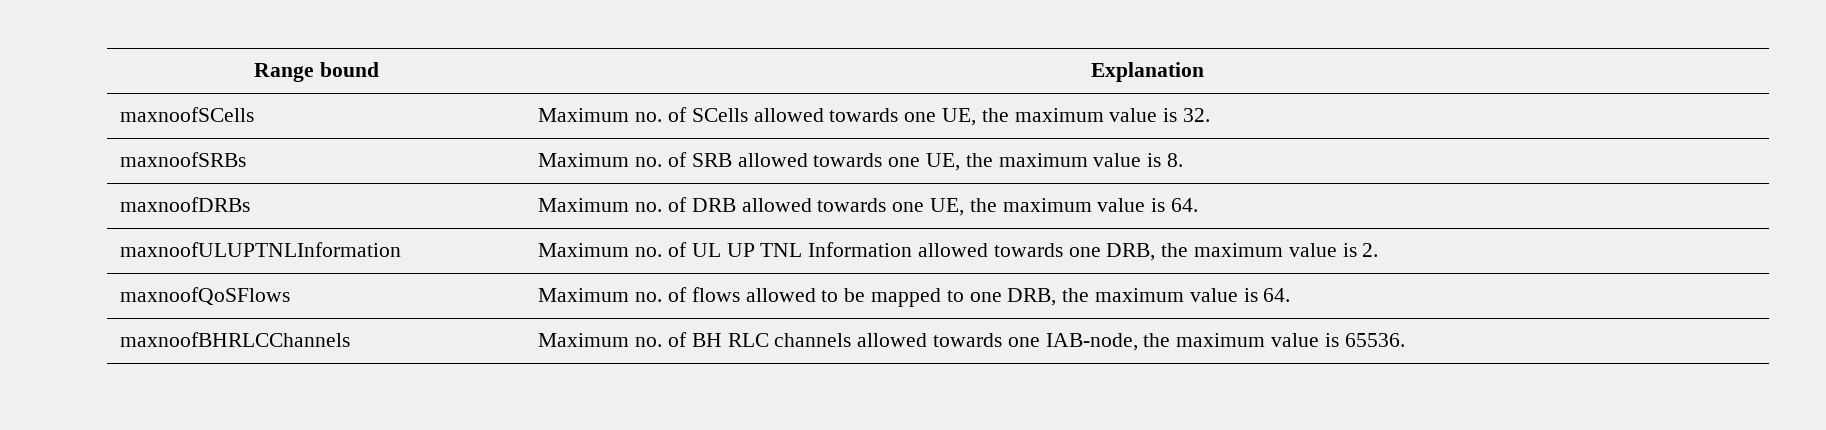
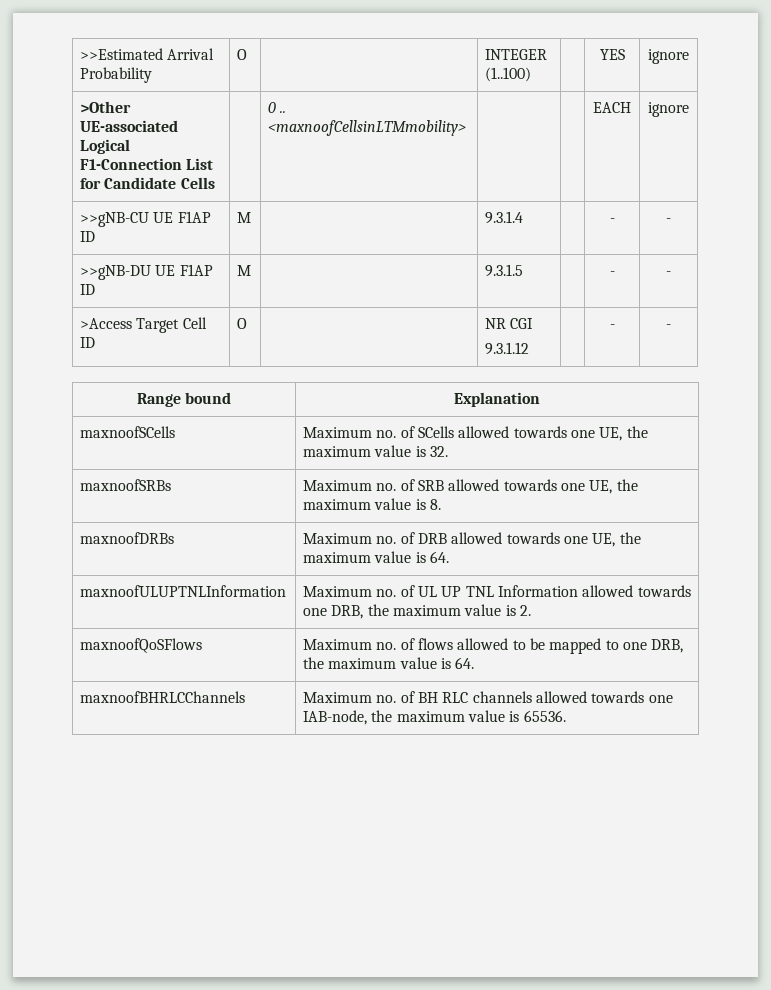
(254, 72) none -> [80,48,215,60] [80,67,153,83] [237,49,248,60] [485,49,548,60] [485,67,532,82] [599,49,625,60] [648,49,689,64] [80,101,132,113] [80,120,179,132] [80,139,131,154] [80,158,214,170] [80,177,215,189] [268,102,287,113] [268,120,467,136] [593,102,631,113] [648,102,689,117] [80,211,211,227] [80,231,96,242] [237,212,252,223] [485,211,524,224] [609,218,615,223] [666,218,671,223] [80,264,213,280] [80,284,96,295] [237,265,252,276] [485,264,524,277] [609,271,615,276] [666,271,671,276] [80,317,207,333] [80,337,96,348] [237,318,248,329] [485,318,534,329] [485,342,530,355] [609,324,615,329] [666,324,671,329] >>Estimated Arrival Probability | O | | INTEGER (1..100) | | YES | ignore // >Other UE-associated Logical F1-Connection List for Candidate Cells | | 0 .. <maxnoofCellsinLTMmobility> | | | EACH | ignore // >>gNB-CU UE F1AP ID | M | | 9.3.1.4 | | - | - // >>gNB-DU UE F1AP ID | M | | 9.3.1.5 | | - | - // >Access Target Cell ID | O | | NR CGI // 9.3.1.12 | | - | - //

